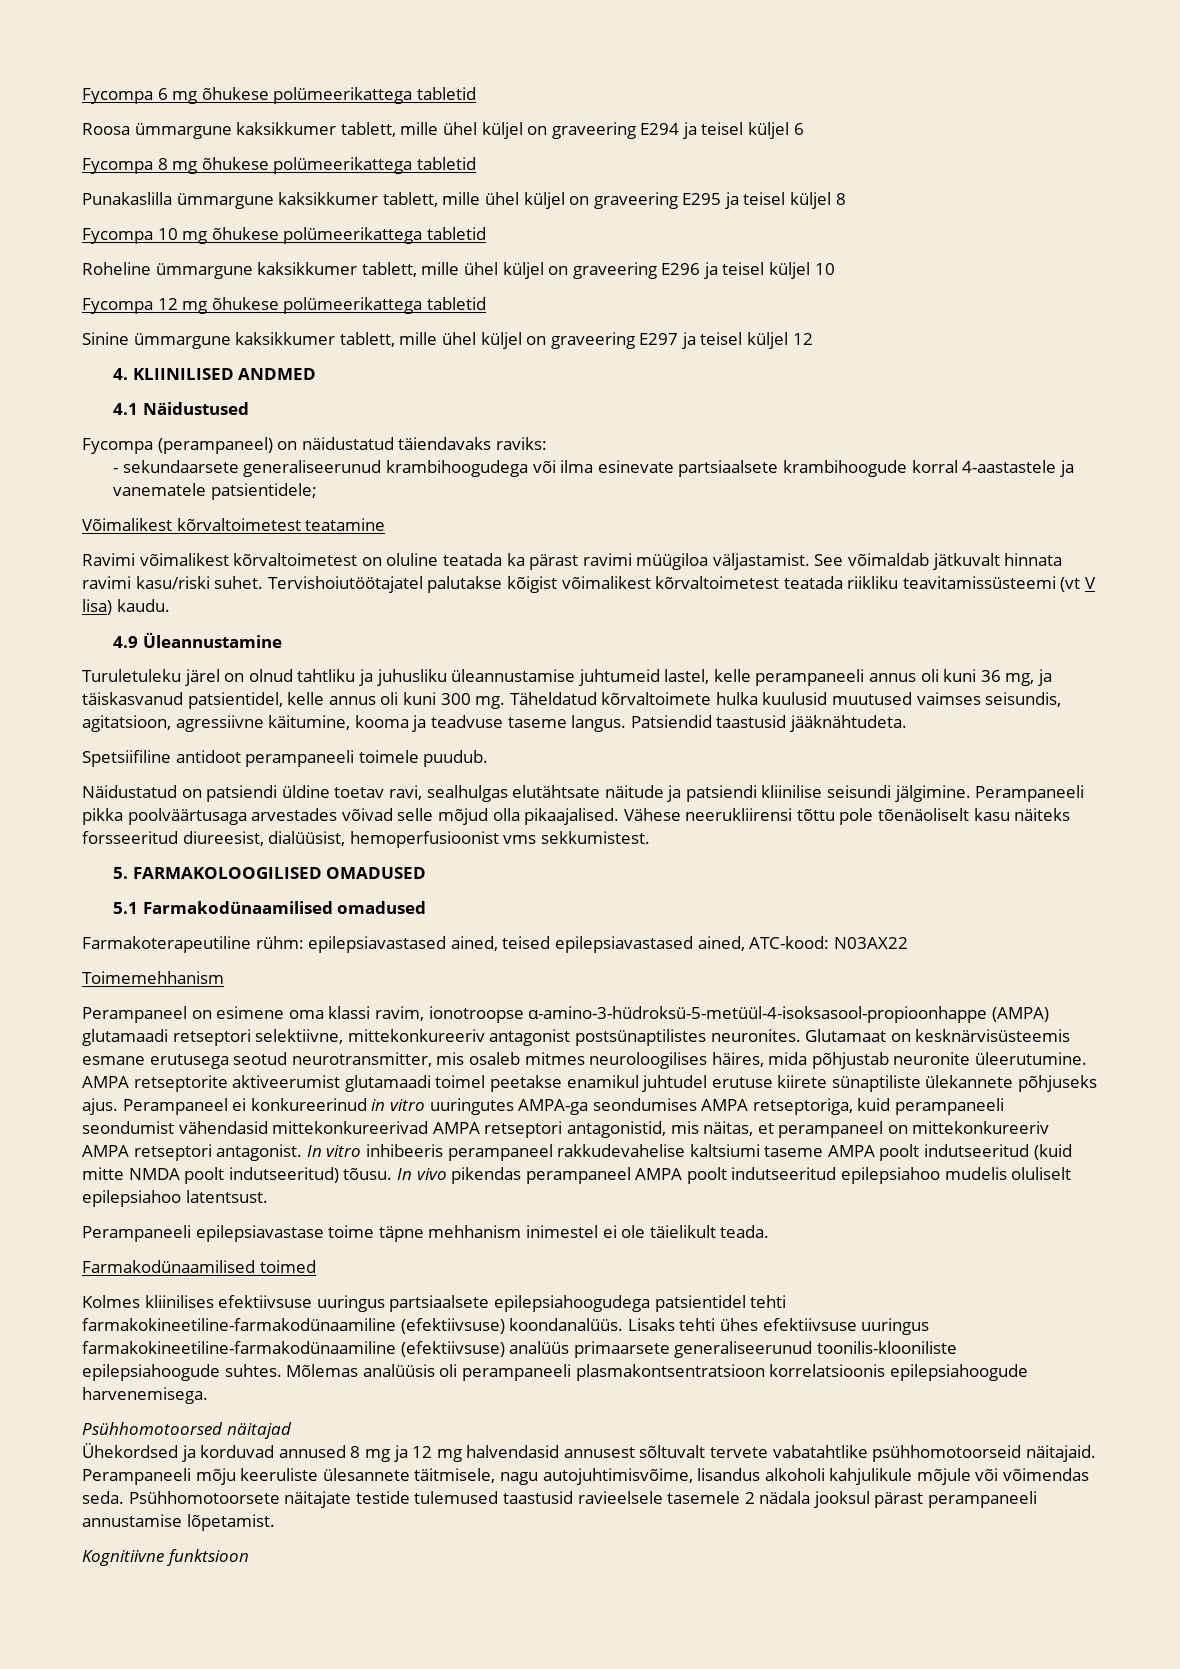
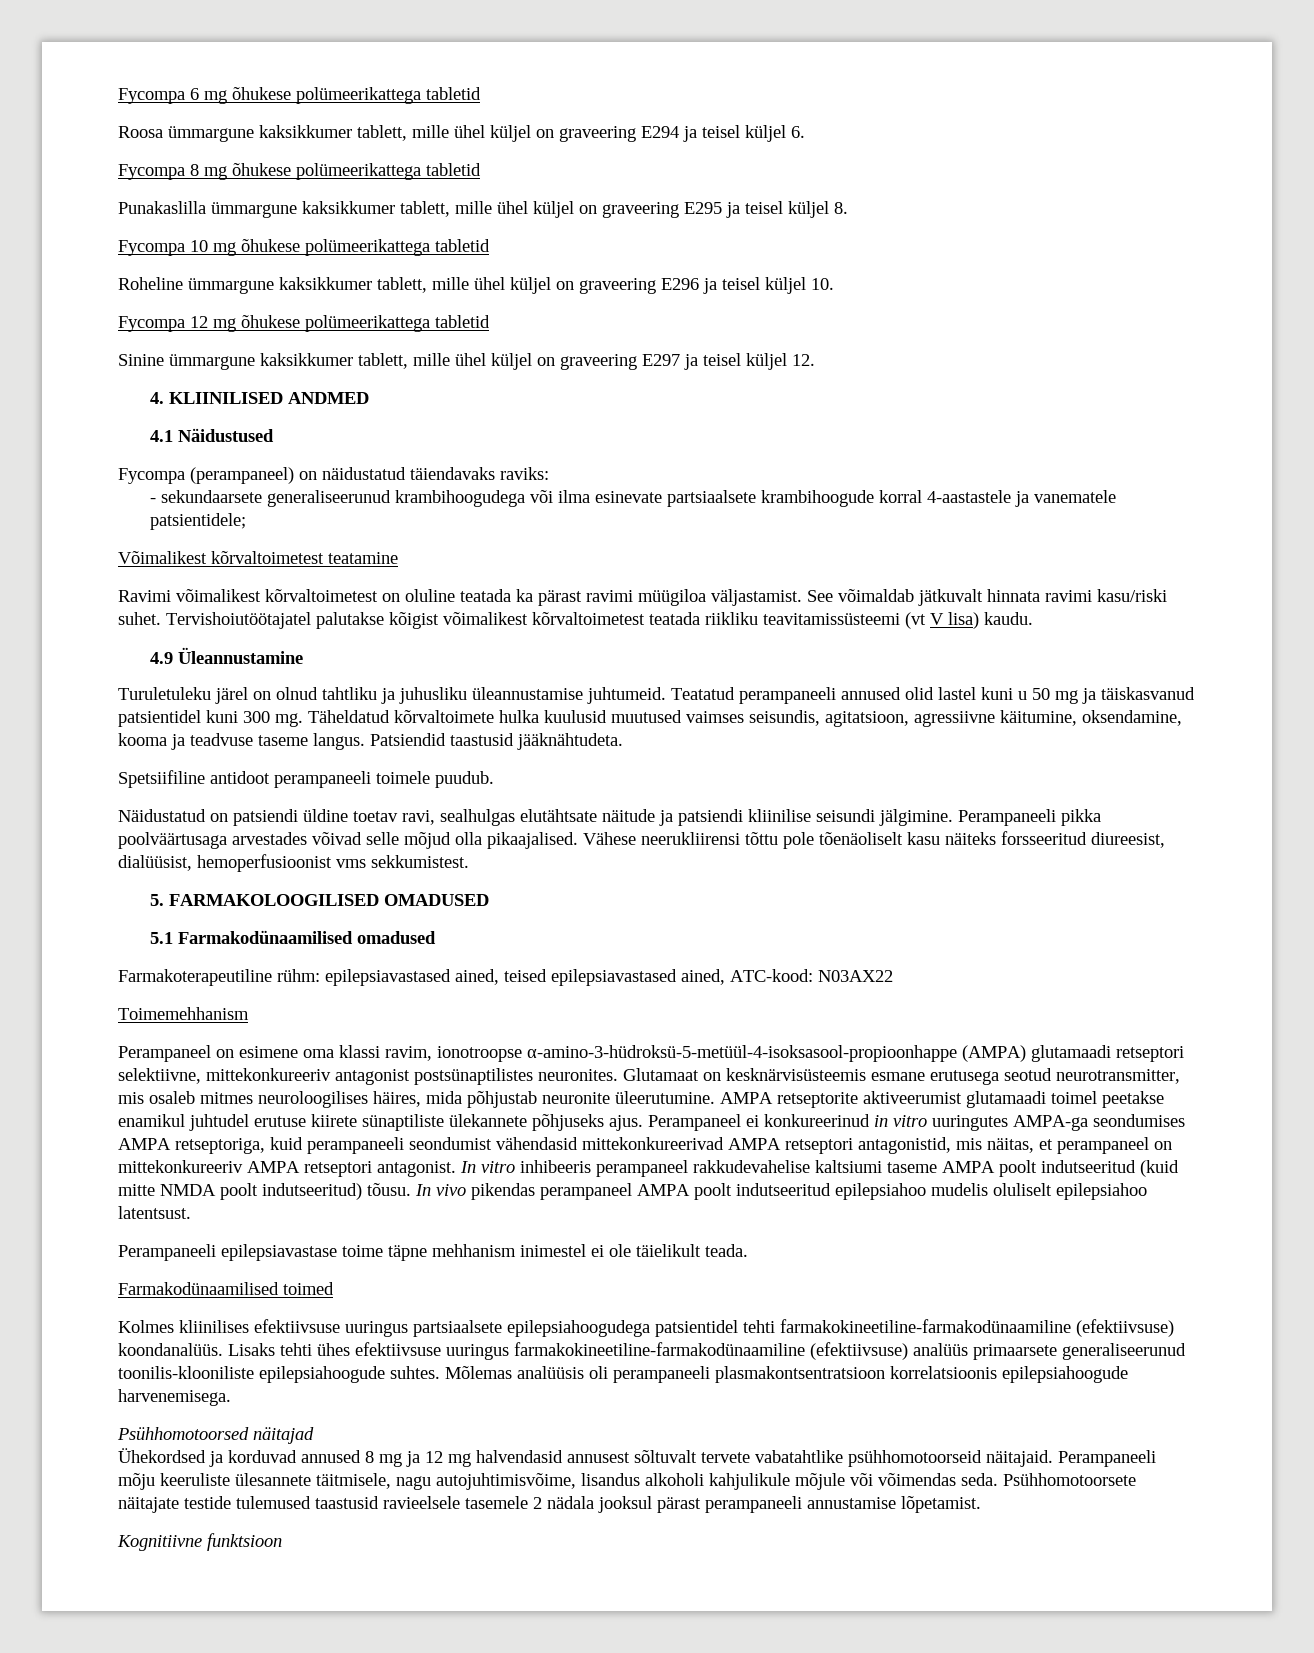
[793,123,804,135] 6 -> [791,126,805,138] 6.
[835,193,846,205] 8 -> [834,202,848,214] 8.
[814,263,835,275] 10 -> [811,278,834,290] 10.
[792,333,813,345] 12 -> [792,354,815,366] 12.
[578,669,1053,686] [82,692,399,709] juhtumeid lastel, kelle perampaneeli annus oli kuni 36 mg, ja täiskasvanud patsientidel, kelle annus oli -> [587,687,1195,704] [118,710,201,727] juhtumeid. Teatatud perampaneeli annused olid lastel kuni u 50 mg ja täiskasvanud patsientidel
(351, 722) none -> [1082,710,1182,726] oksendamine,

